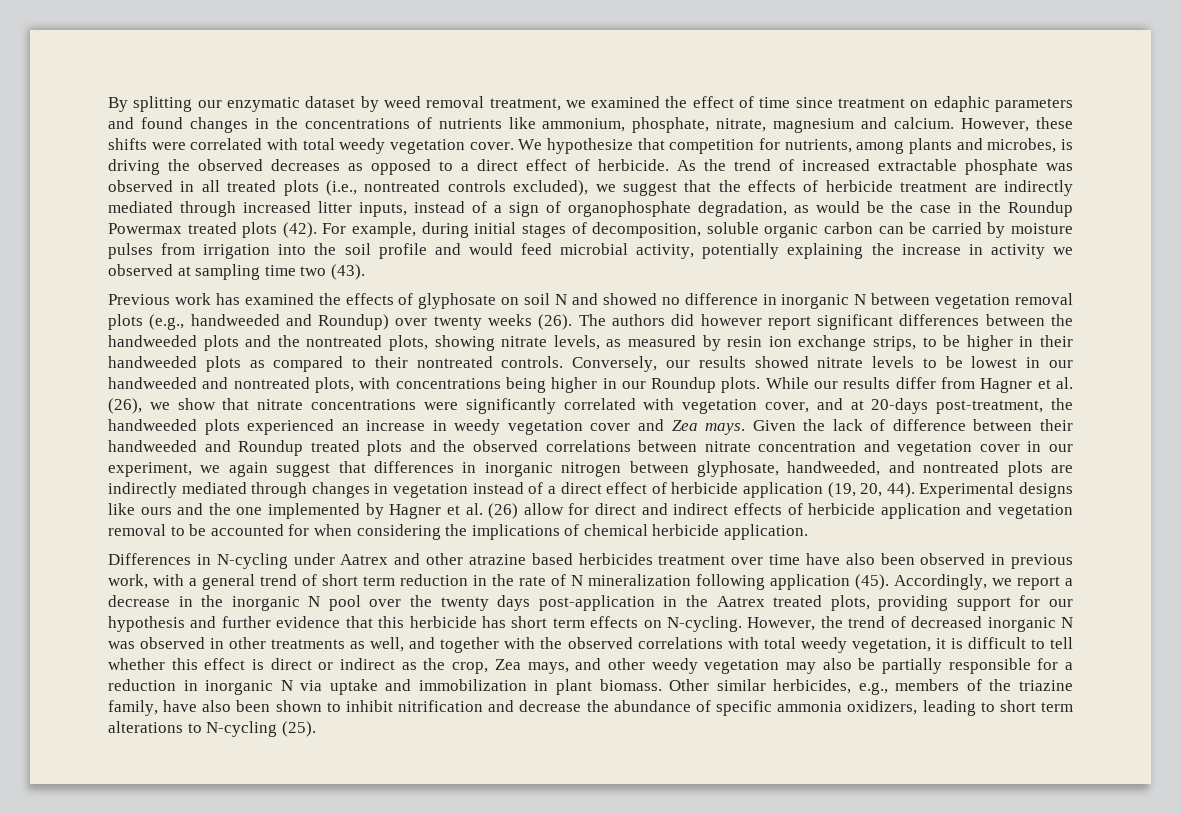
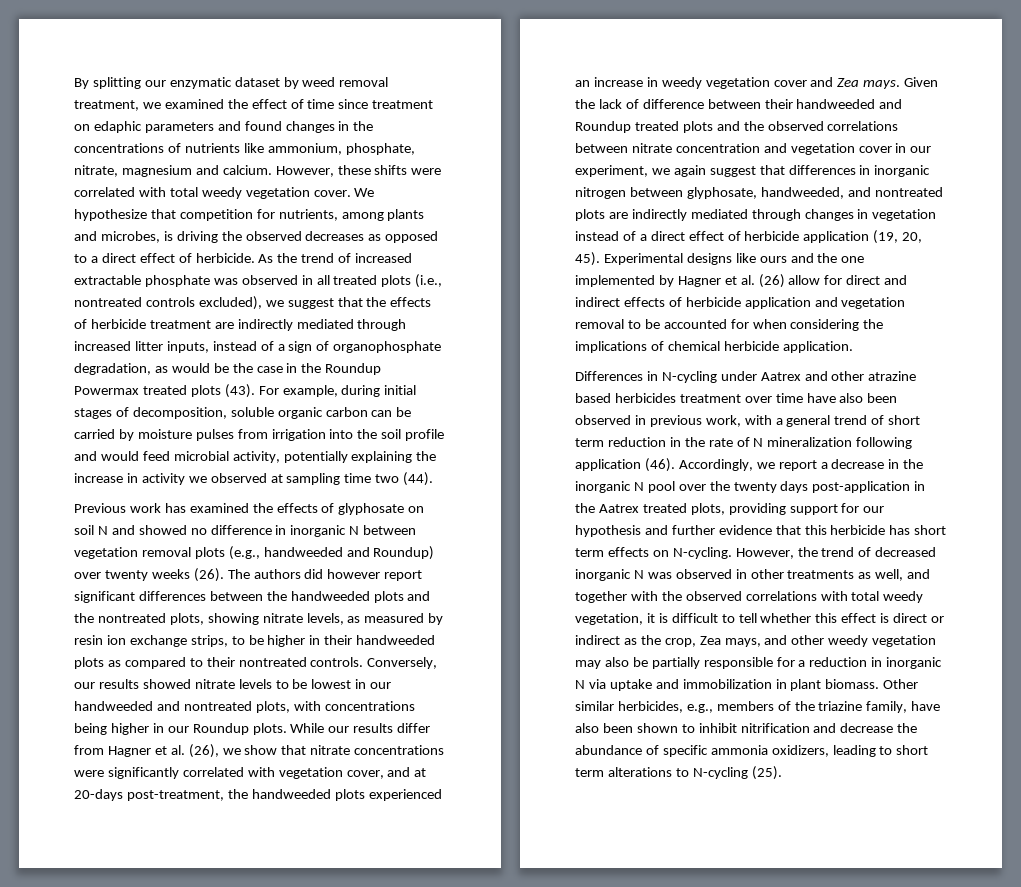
[282,222,317,238] (42). -> [224,384,255,398] (43).
[330,264,365,280] (43). -> [403,472,434,486] (44).
[886,482,915,498] 44). -> [575,252,600,266] 45).
[855,574,889,590] (45). -> [644,458,675,472] (46).

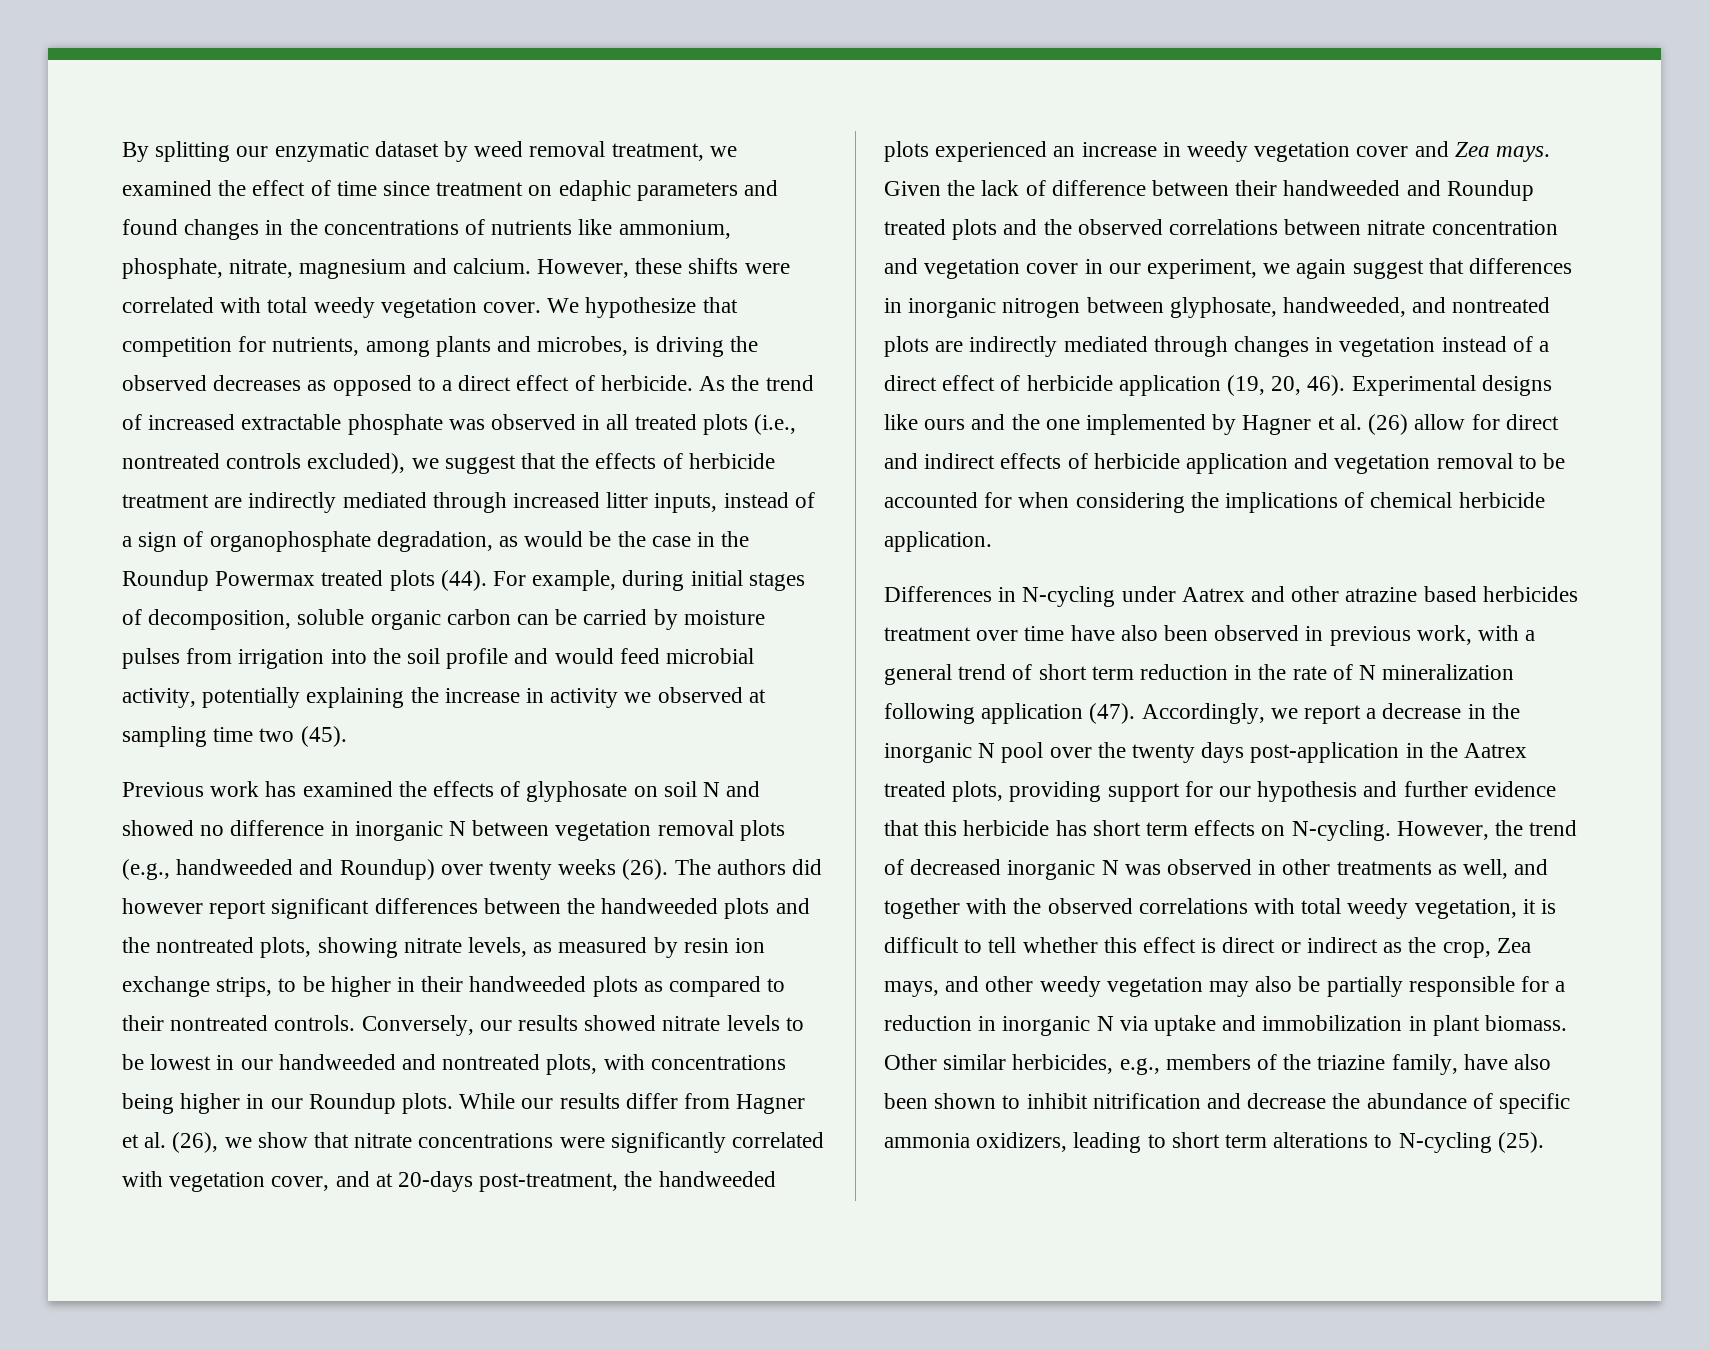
[224,384,255,398] (43). -> [440,570,487,591] (44).
[403,472,434,486] (44). -> [300,726,347,747] (45).
[575,252,600,266] 45). -> [1307,375,1346,396] 46).
[644,458,675,472] (46). -> [1089,703,1136,724] (47).

